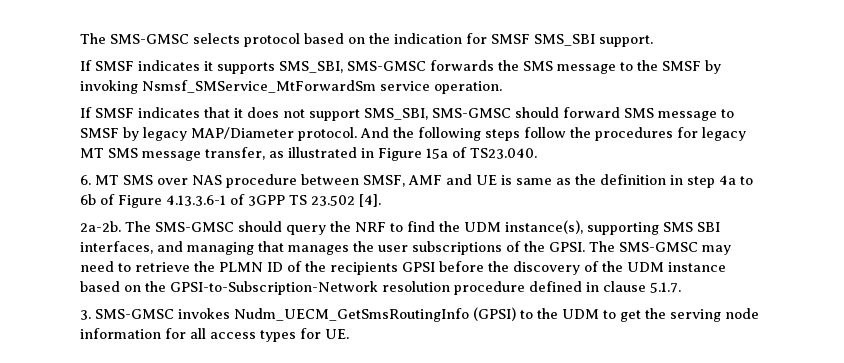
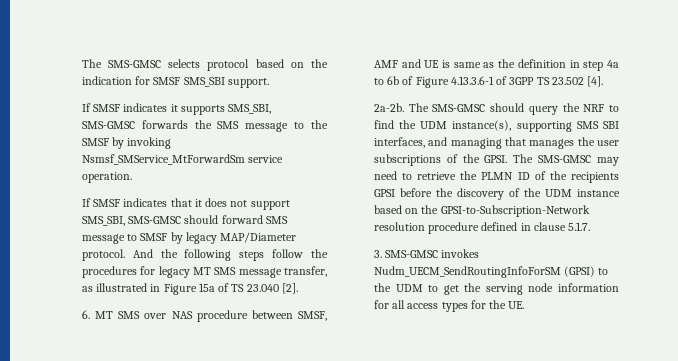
[470,148,538,159] TS23.040. -> [231,283,298,294] TS 23.040 [2].
[234,308,470,322] Nudm_UECM_GetSmsRoutingInfo -> [373,266,561,278] Nudm_UECM_SendRoutingInfoForSM
(322, 333) none -> [489,300,507,309] the

